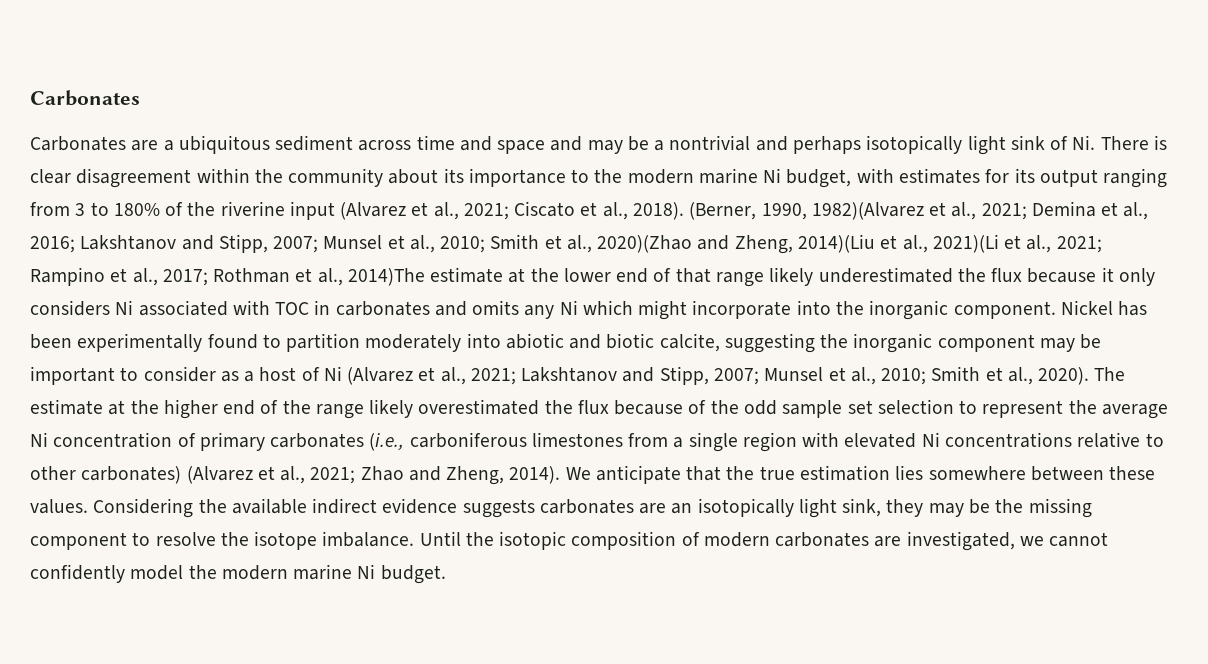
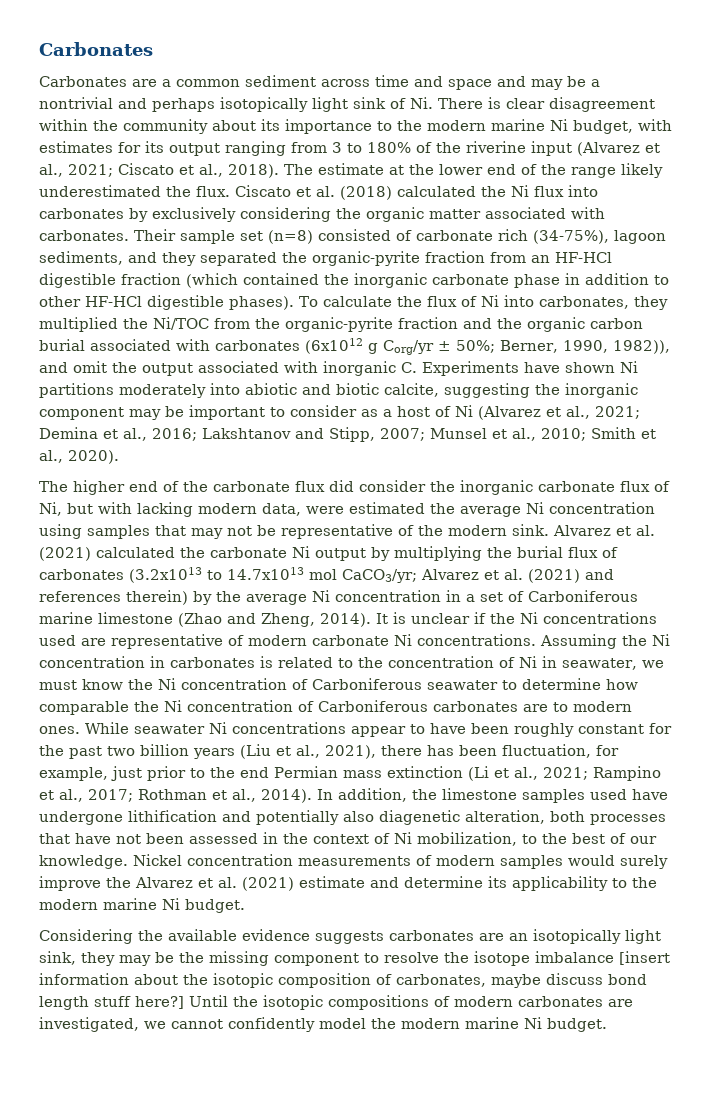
[178,135,270,154] ubiquitous -> [176,79,240,87] common
[689,201,1149,220] [30,234,1102,254] [30,267,425,286] (Berner, 1990, 1982)(Alvarez et al., 2021; Demina et al., 2016; Lakshtanov and Stipp, 2007; Munsel et al., 2010; Smith et al., 2020)(Zhao and Zheng, 2014)(Liu et al., 2021)(Li et al., 2021; Rampino et al., 2017; Rothman et al., 2014)The -> [284,164,313,175] The
[675,268,711,283] that -> [541,164,566,175] the
[991,267,1155,286] [30,300,1148,320] [30,333,361,352] flux because it only considers Ni associated with TOC in carbonates and omits any Ni which might incorporate into the inorganic component. Nickel has been experimentally found to partition -> [196,185,598,200] [39,207,605,222] [39,229,666,244] [39,251,612,266] [39,273,669,288] [39,295,668,310] [39,317,643,332] [39,338,670,355] [39,361,638,376] [39,383,114,398] flux. Ciscato et al. (2018) calculated the Ni flux into carbonates by exclusively considering the organic matter associated with carbonates. Their sample set (n=8) consisted of carbonate rich (34-75%), lagoon sediments, and they separated the organic-pyrite fraction from an HF-HCl digestible fraction (which contained the inorganic carbonate phase in addition to other HF-HCl digestible phases). To calculate the flux of Ni into carbonates, they multiplied the Ni/TOC from the organic-pyrite fraction and the organic carbon burial associated with carbonates (6x1012 g Corg/yr ± 50%; Berner, 1990, 1982)), and omit the output associated with inorganic C. Experiments have shown Ni partitions
(516, 376) none -> [39,427,197,441] Demina et al., 2016;
[1094,367,1126,381] [30,399,1168,419] [30,432,1164,452] [30,465,1156,485] [30,499,88,514] The estimate at the higher end of the range likely overestimated the flux because of the odd sample set selection to represent the average Ni concentration of primary carbonates (i.e., carboniferous limestones from a single region with elevated Ni concentrations relative to other carbonates) (Alvarez et al., 2021; Zhao and Zheng, 2014). We anticipate that the true estimation lies somewhere between these values. -> [39,480,670,495] [39,502,655,517] [39,524,655,539] [39,546,618,561] [39,567,614,583] [39,590,638,605] [39,612,657,627] [39,634,670,649] [39,656,664,670] [39,678,638,690] [39,700,632,715] [39,722,672,737] [39,744,619,759] [39,766,661,781] [39,788,668,803] [39,810,666,825] [39,832,657,846] [39,854,668,869] [39,876,657,891] [39,898,245,913] // The higher end of the carbonate flux did consider the inorganic carbonate flux of Ni, but with lacking modern data, were estimated the average Ni concentration using samples that may not be representative of the modern sink. Alvarez et al. (2021) calculated the carbonate Ni output by multiplying the burial flux of carbonates (3.2x1013 to 14.7x1013 mol CaCO3/yr; Alvarez et al. (2021) and references therein) by the average Ni concentration in a set of Carboniferous marine limestone (Zhao and Zheng, 2014). It is unclear if the Ni concentrations used are representative of modern carbonate Ni concentrations. Assuming the Ni concentration in carbonates is related to the concentration of Ni in seawater, we must know the Ni concentration of Carboniferous seawater to determine how comparable the Ni concentration of Carboniferous carbonates are to modern ones. While seawater Ni concentrations appear to have been roughly constant for the past two billion years (Liu et al., 2021), there has been fluctuation, for example, just prior to the end Permian mass extinction (Li et al., 2021; Rampino et al., 2017; Rothman et al., 2014). In addition, the limestone samples used have undergone lithification and potentially also diagenetic alteration, both processes that have not been assessed in the context of Ni mobilization, to the best of our knowledge. Nickel concentration measurements of modern samples would surely improve the Alvarez et al. (2021) estimate and determine its applicability to the modern marine Ni budget. //
[312,498,378,514] indirect -> (237, 935) none
[322,531,415,547] imbalance. -> [535,951,670,965] [39,973,647,988] [39,996,184,1010] imbalance [insert information about the isotopic composition of carbonates, maybe discuss bond length stuff here?]
[571,531,677,550] composition -> [328,995,429,1010] compositions

